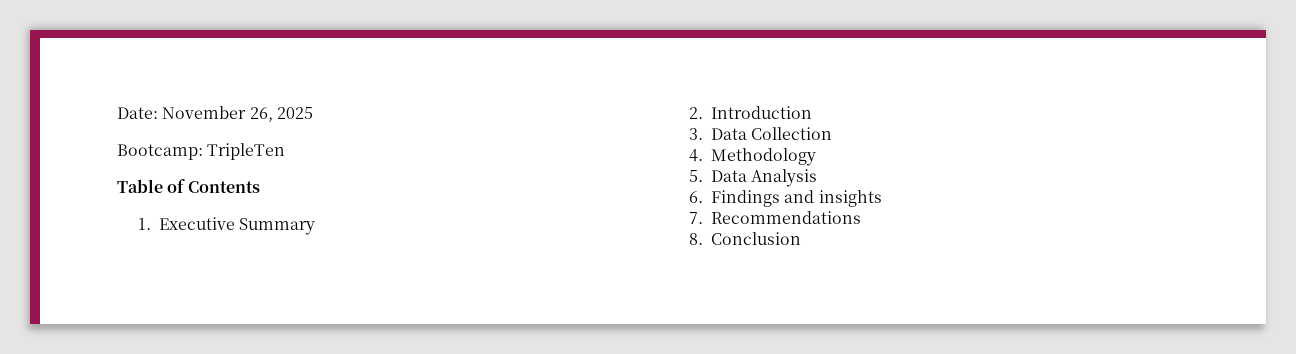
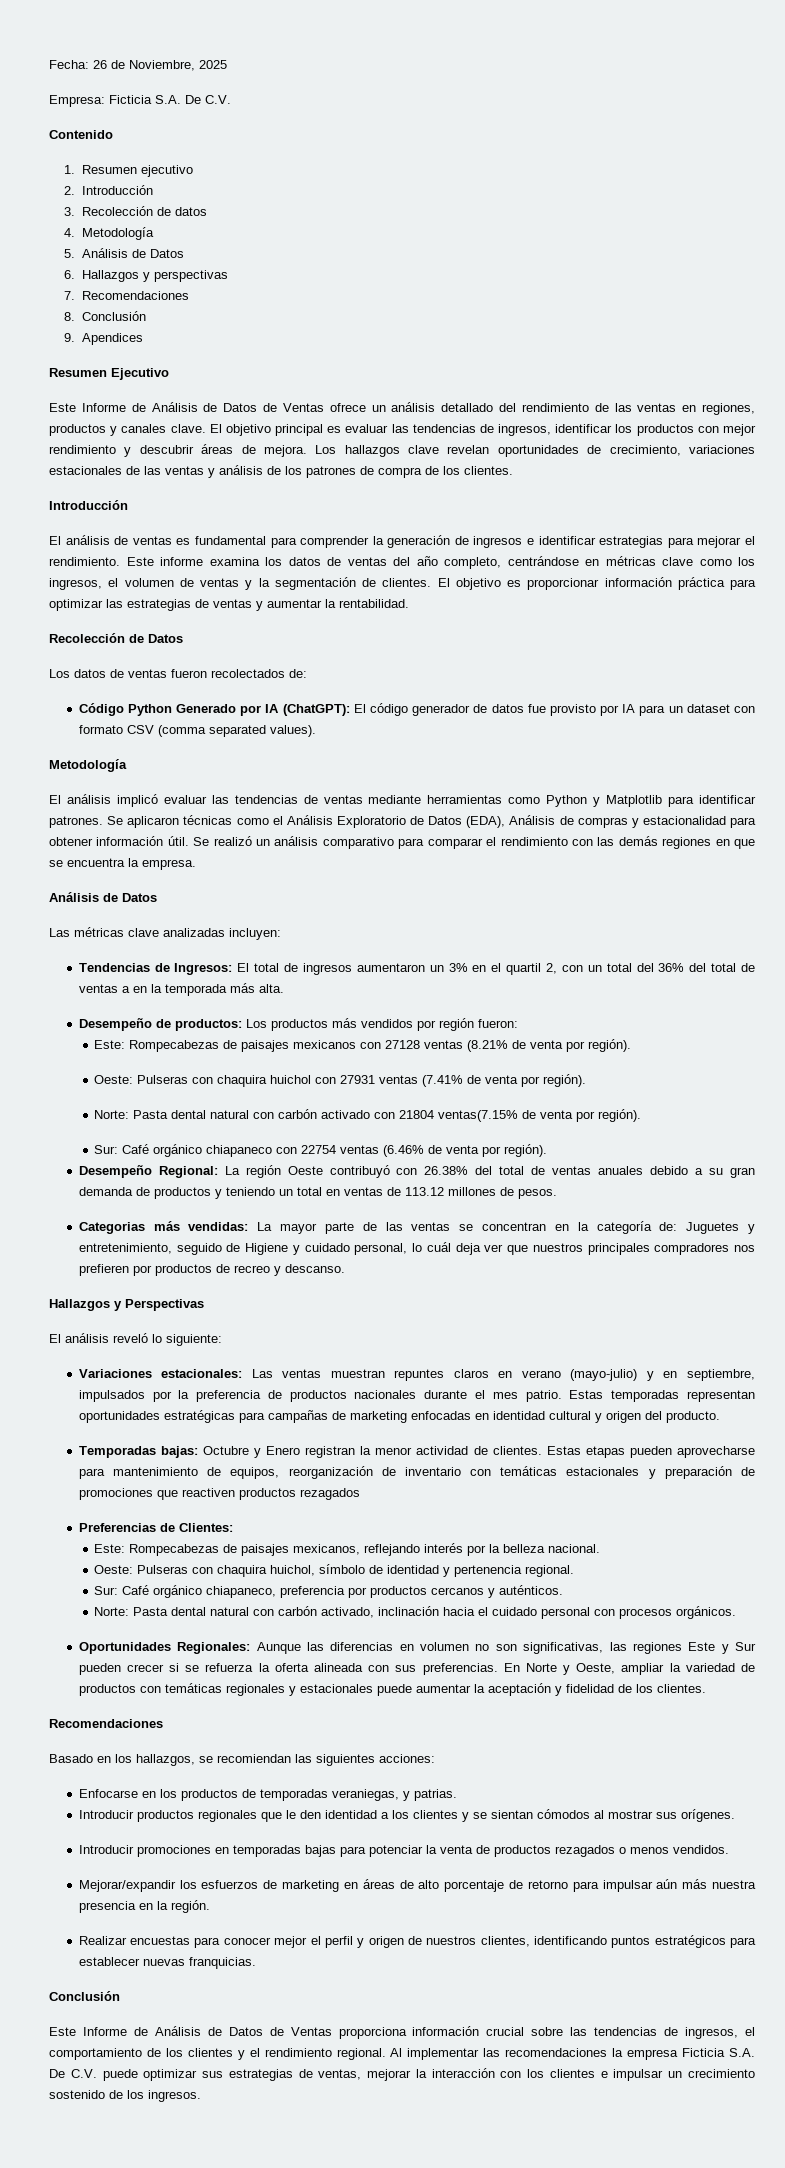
[117,106,313,122] [117,143,286,160] [117,179,260,193] Date: November 26, 2025 // Bootcamp: TripleTen // Table of Contents -> [49,60,227,71] [49,95,231,107] [49,130,113,139] Fecha: 26 de Noviembre, 2025 // Empresa: Ficticia S.A. De C.V. // Contenido
[158,217,316,235] Executive Summary -> [81,165,193,177] Resumen ejecutivo
[710,106,812,119] Introduction -> [81,185,153,195] Introducción
[710,127,833,140] Data Collection -> [81,206,207,216] Recolección de datos
[710,148,816,166] Methodology -> [81,227,154,240] Metodología
[710,169,818,187] [688,190,882,207] Data Analysis // 6. Findings and insights -> [81,248,184,258] [64,270,228,282] Análisis de Datos // 6. Hallazgos y perspectivas
[710,211,861,224] Recommendations -> [81,291,189,300] Recomendaciones
[710,232,801,245] Conclusion -> [81,311,146,321] [64,333,143,345] [49,368,169,380] [49,402,756,415] [49,424,756,436] [49,444,755,457] [49,465,513,478] [49,500,128,510] [49,535,755,548] [49,556,755,569] [49,577,756,590] [49,599,409,611] [49,633,183,643] [49,669,307,678] [78,703,755,716] [78,725,316,737] [49,759,127,772] [49,794,756,807] [49,815,756,828] [49,836,755,849] [49,858,196,870] [49,892,157,902] [49,927,281,940] [78,963,755,975] [78,983,284,996] [78,1018,518,1031] [94,1039,632,1052] [94,1074,587,1087] [94,1109,642,1122] [94,1144,548,1157] [78,1165,755,1178] [78,1187,557,1199] [78,1221,755,1234] [78,1242,755,1255] [78,1264,345,1276] [49,1299,204,1311] [49,1333,222,1346] [78,1369,756,1381] [78,1390,755,1402] [78,1410,720,1423] [78,1446,755,1458] [78,1466,756,1479] [78,1488,360,1500] [78,1523,233,1532] [94,1543,601,1556] [94,1564,575,1577] [94,1585,564,1598] [94,1606,737,1619] [78,1642,757,1654] [78,1663,756,1675] [78,1683,706,1696] [49,1719,163,1728] [49,1754,435,1766] [78,1789,457,1801] [78,1809,735,1822] [78,1845,729,1857] [78,1879,756,1892] [78,1900,210,1913] [78,1935,756,1948] [78,1957,256,1969] [49,1991,120,2001] [49,2026,755,2039] [49,2048,755,2060] [49,2068,755,2081] [49,2090,201,2102] Conclusión // 9. Apendices // Resumen Ejecutivo // Este Informe de Análisis de Datos de Ventas ofrece un análisis detallado del rendimiento de las ventas en regiones, productos y canales clave. El objetivo principal es evaluar las tendencias de ingresos, identificar los productos con mejor rendimiento y descubrir áreas de mejora. Los hallazgos clave revelan oportunidades de crecimiento, variaciones estacionales de las ventas y análisis de los patrones de compra de los clientes. // Introducción // El análisis de ventas es fundamental para comprender la generación de ingresos e identificar estrategias para mejorar el rendimiento. Este informe examina los datos de ventas del año completo, centrándose en métricas clave como los ingresos, el volumen de ventas y la segmentación de clientes. El objetivo es proporcionar información práctica para optimizar las estrategias de ventas y aumentar la rentabilidad. // Recolección de Datos // Los datos de ventas fueron recolectados de: // Código Python Generado por IA (ChatGPT): El código generador de datos fue provisto por IA para un dataset con formato CSV (comma separated values). // Metodología // El análisis implicó evaluar las tendencias de ventas mediante herramientas como Python y Matplotlib para identificar patrones. Se aplicaron técnicas como el Análisis Exploratorio de Datos (EDA), Análisis de compras y estacionalidad para obtener información útil. Se realizó un análisis comparativo para comparar el rendimiento con las demás regiones en que se encuentra la empresa. // Análisis de Datos // Las métricas clave analizadas incluyen: // Tendencias de Ingresos: El total de ingresos aumentaron un 3% en el quartil 2, con un total del 36% del total de ventas a en la temporada más alta. // Desempeño de productos: Los productos más vendidos por región fueron: // Este: Rompecabezas de paisajes mexicanos con 27128 ventas (8.21% de venta por región). // Oeste: Pulseras con chaquira huichol con 27931 ventas (7.41% de venta por región). // Norte: Pasta dental natural con carbón activado con 21804 ventas(7.15% de venta por región). // Sur: Café orgánico chiapaneco con 22754 ventas (6.46% de venta por región). // Desempeño Regional: La región Oeste contribuyó con 26.38% del total de ventas anuales debido a su gran demanda de productos y teniendo un total en ventas de 113.12 millones de pesos. // Categorias más vendidas: La mayor parte de las ventas se concentran en la categoría de: Juguetes y entretenimiento, seguido de Higiene y cuidado personal, lo cuál deja ver que nuestros principales compradores nos prefieren por productos de recreo y descanso. // Hallazgos y Perspectivas // El análisis reveló lo siguiente: // Variaciones estacionales: Las ventas muestran repuntes claros en verano (mayo-julio) y en septiembre, impulsados por la preferencia de productos nacionales durante el mes patrio. Estas temporadas representan oportunidades estratégicas para campañas de marketing enfocadas en identidad cultural y origen del producto. // Temporadas bajas: Octubre y Enero registran la menor actividad de clientes. Estas etapas pueden aprovecharse para mantenimiento de equipos, reorganización de inventario con temáticas estacionales y preparación de promociones que reactiven productos rezagados // Preferencias de Clientes: // Este: Rompecabezas de paisajes mexicanos, reflejando interés por la belleza nacional. // Oeste: Pulseras con chaquira huichol, símbolo de identidad y pertenencia regional. // Sur: Café orgánico chiapaneco, preferencia por productos cercanos y auténticos. // Norte: Pasta dental natural con carbón activado, inclinación hacia el cuidado personal con procesos orgánicos. // Oportunidades Regionales: Aunque las diferencias en volumen no son significativas, las regiones Este y Sur pueden crecer si se refuerza la oferta alineada con sus preferencias. En Norte y Oeste, ampliar la variedad de productos con temáticas regionales y estacionales puede aumentar la aceptación y fidelidad de los clientes. // Recomendaciones // Basado en los hallazgos, se recomiendan las siguientes acciones: // Enfocarse en los productos de temporadas veraniegas, y patrias. // Introducir productos regionales que le den identidad a los clientes y se sientan cómodos al mostrar sus orígenes. // Introducir promociones en temporadas bajas para potenciar la venta de productos rezagados o menos vendidos. // Mejorar/expandir los esfuerzos de marketing en áreas de alto porcentaje de retorno para impulsar aún más nuestra presencia en la región. // Realizar encuestas para conocer mejor el perfil y origen de nuestros clientes, identificando puntos estratégicos para establecer nuevas franquicias. // Conclusión // Este Informe de Análisis de Datos de Ventas proporciona información crucial sobre las tendencias de ingresos, el comportamiento de los clientes y el rendimiento regional. Al implementar las recomendaciones la empresa Ficticia S.A. De C.V. puede optimizar sus estrategias de ventas, mejorar la interacción con los clientes e impulsar un crecimiento sostenido de los ingresos.

